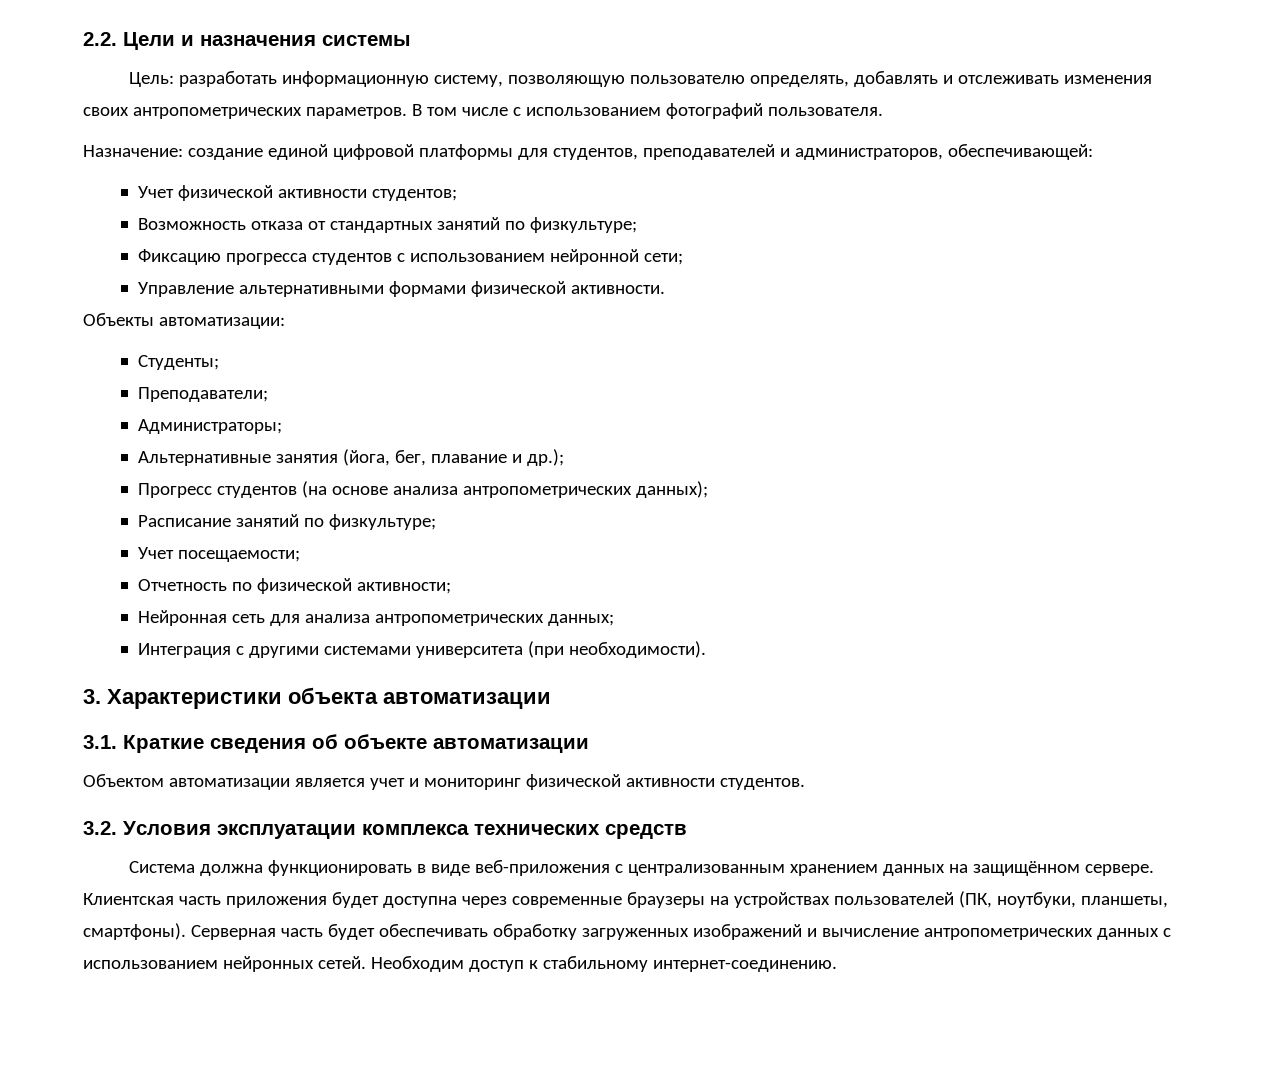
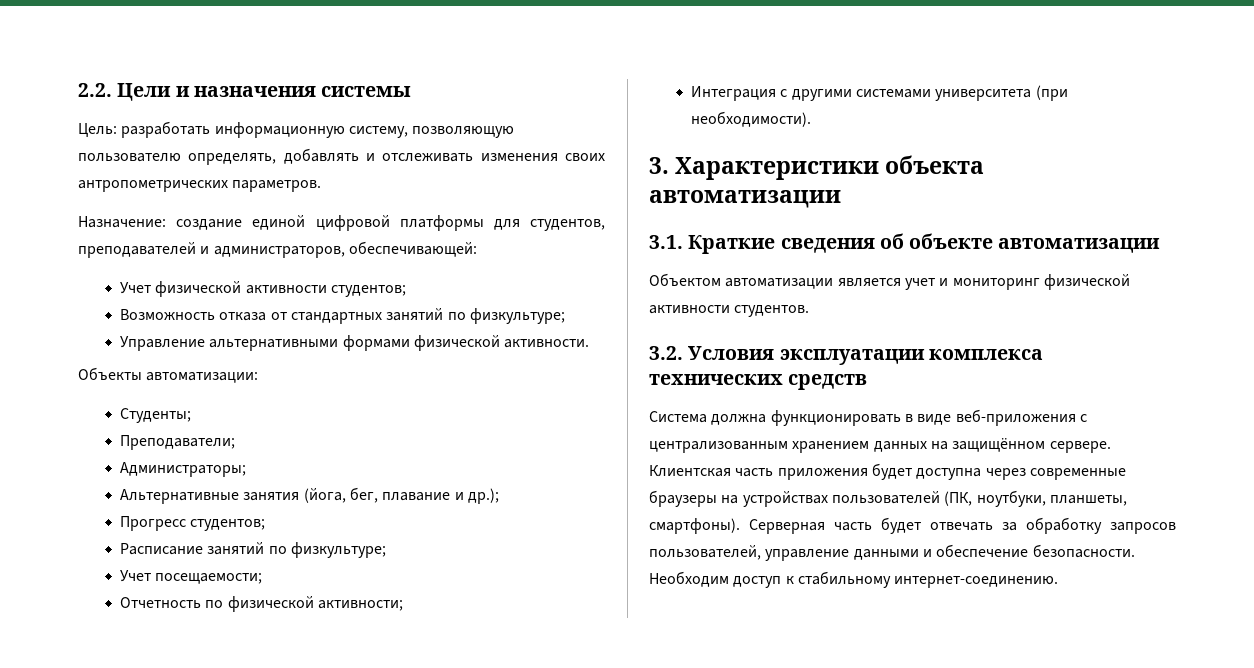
[411,103,883,119] В том числе с использованием фотографий пользователя. -> (322, 186) none
[138,249,684,265] // Фиксацию прогресса студентов с использованием нейронной сети; -> (566, 316) none
[217,481,709,498] студентов (на основе анализа антропометрических данных); -> [190,519,266,531] студентов;
[138,610,615,626] // Нейронная сеть для анализа антропометрических данных; -> (404, 605) none
[378,924,1171,940] [83,956,366,972] обеспечивать обработку загруженных изображений и вычисление антропометрических данных с использованием нейронных сетей. -> [930,517,1176,534] [649,544,1135,561] отвечать за обработку запросов пользователей, управление данными и обеспечение безопасности.

